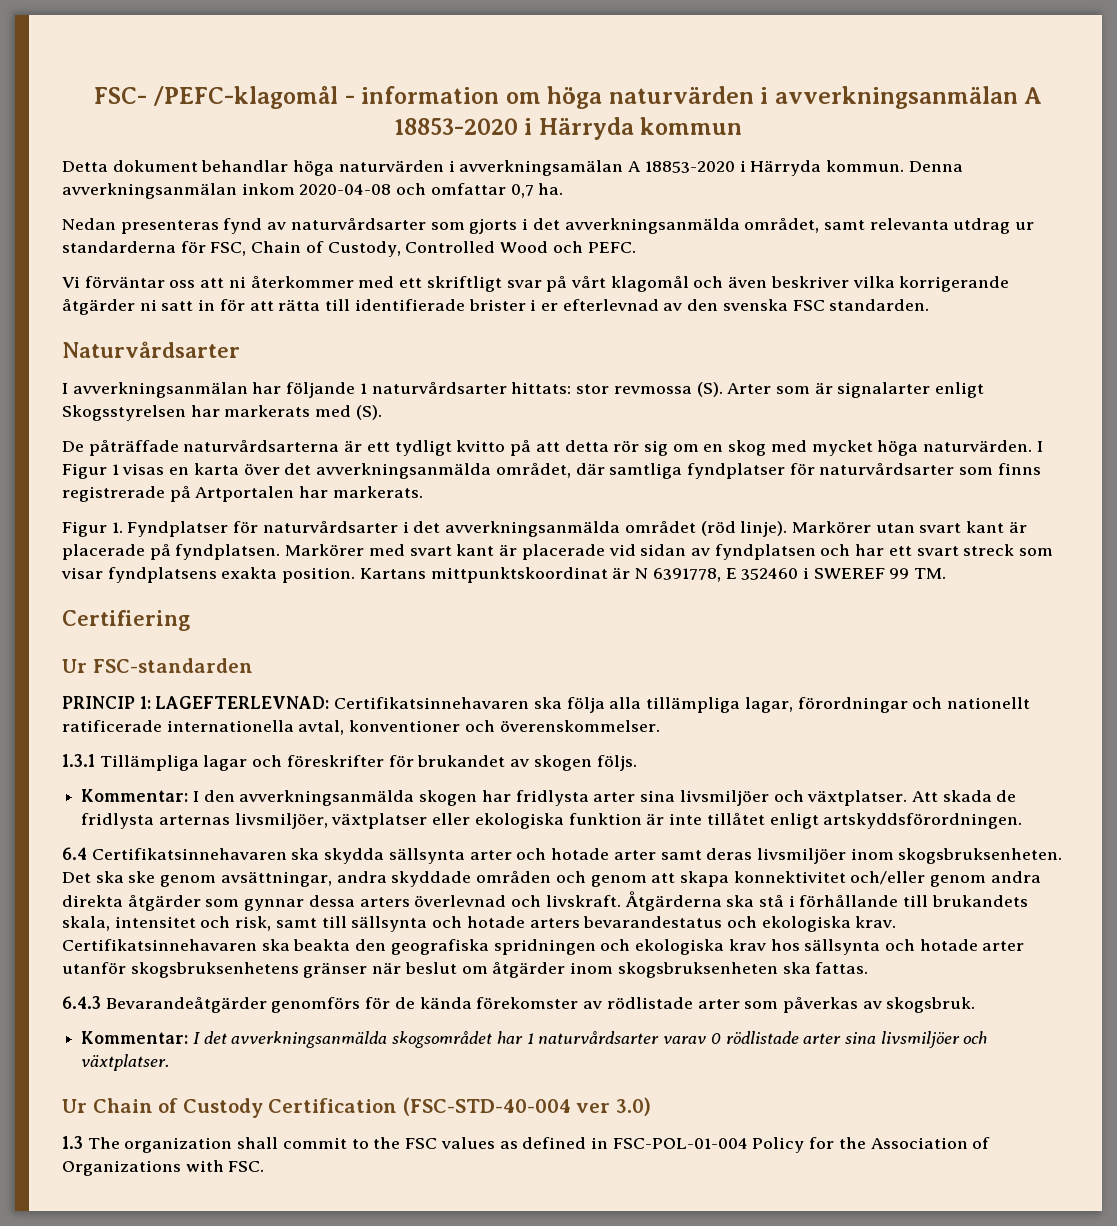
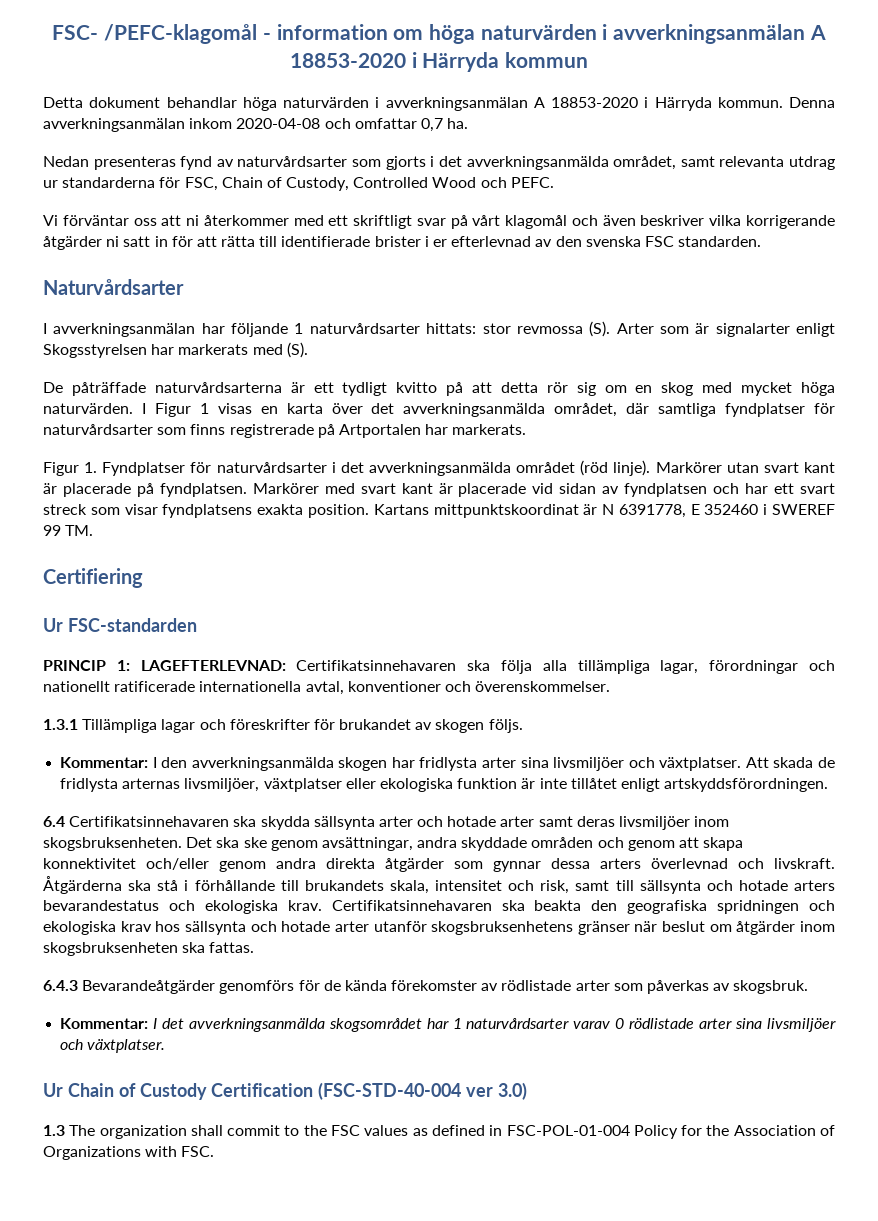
[459,160,624,176] avverkningsamälan -> [385,97,528,111] avverkningsanmälan

